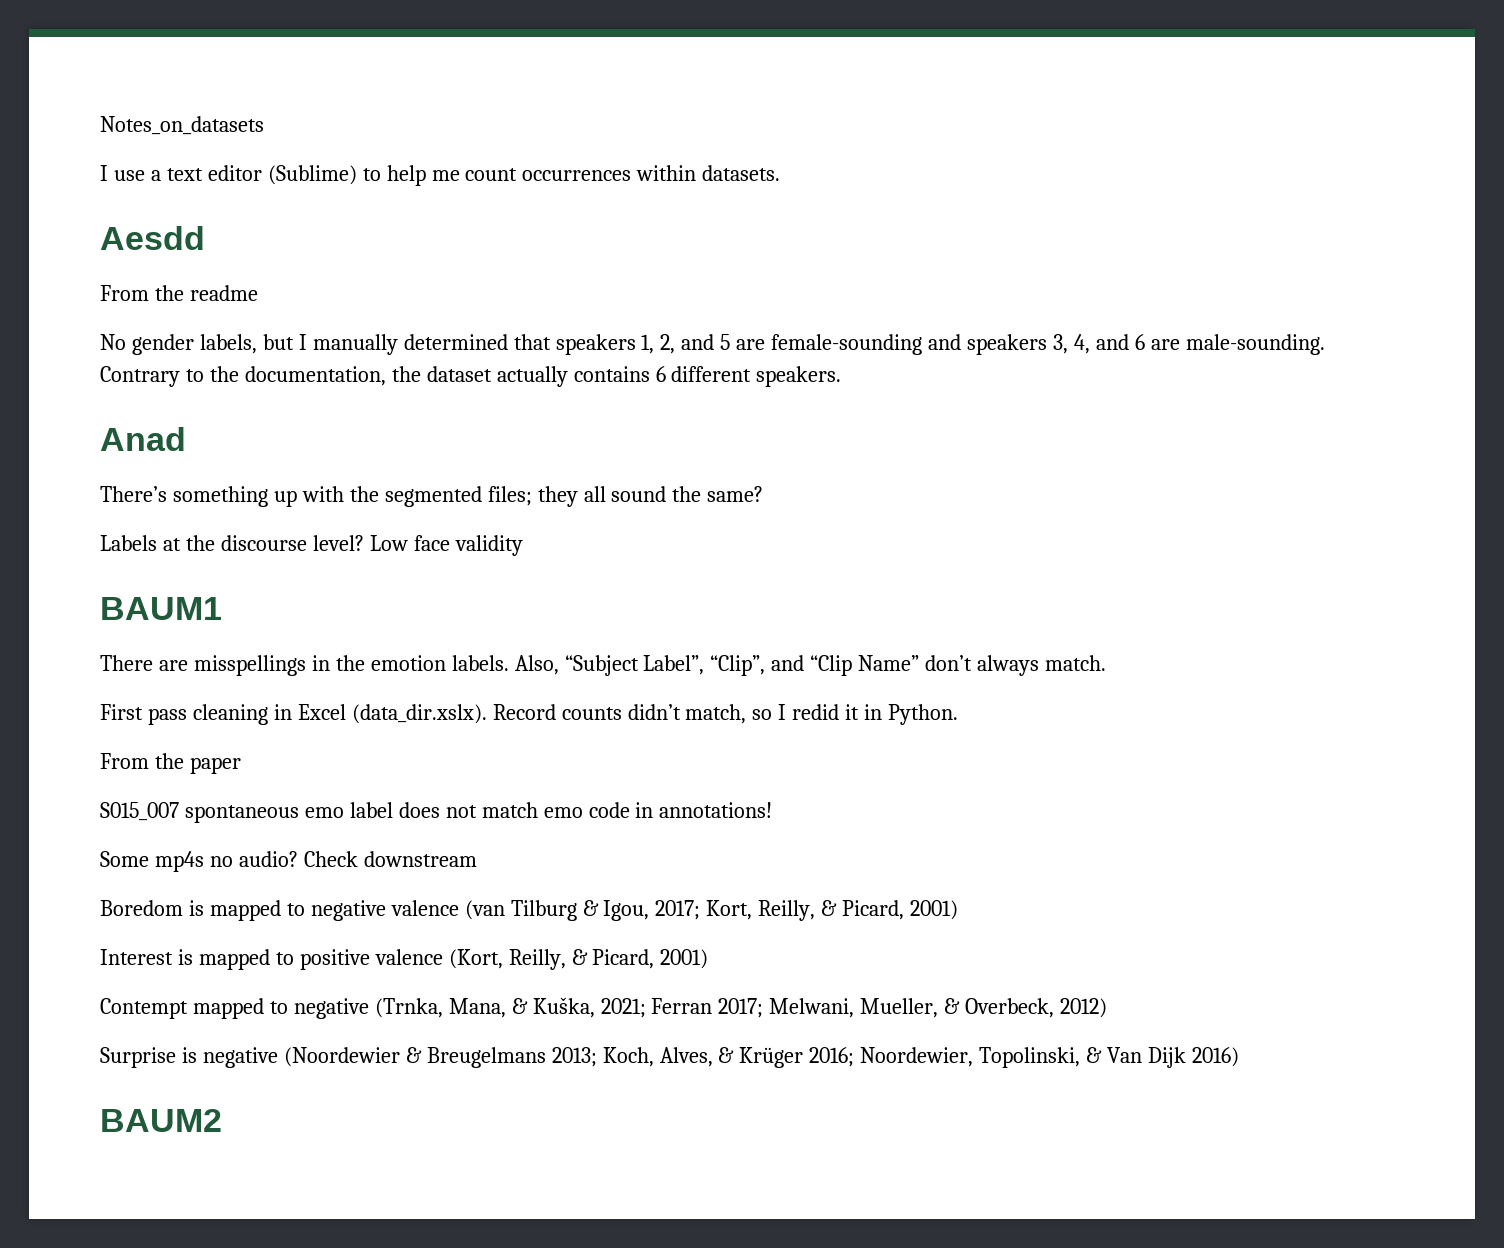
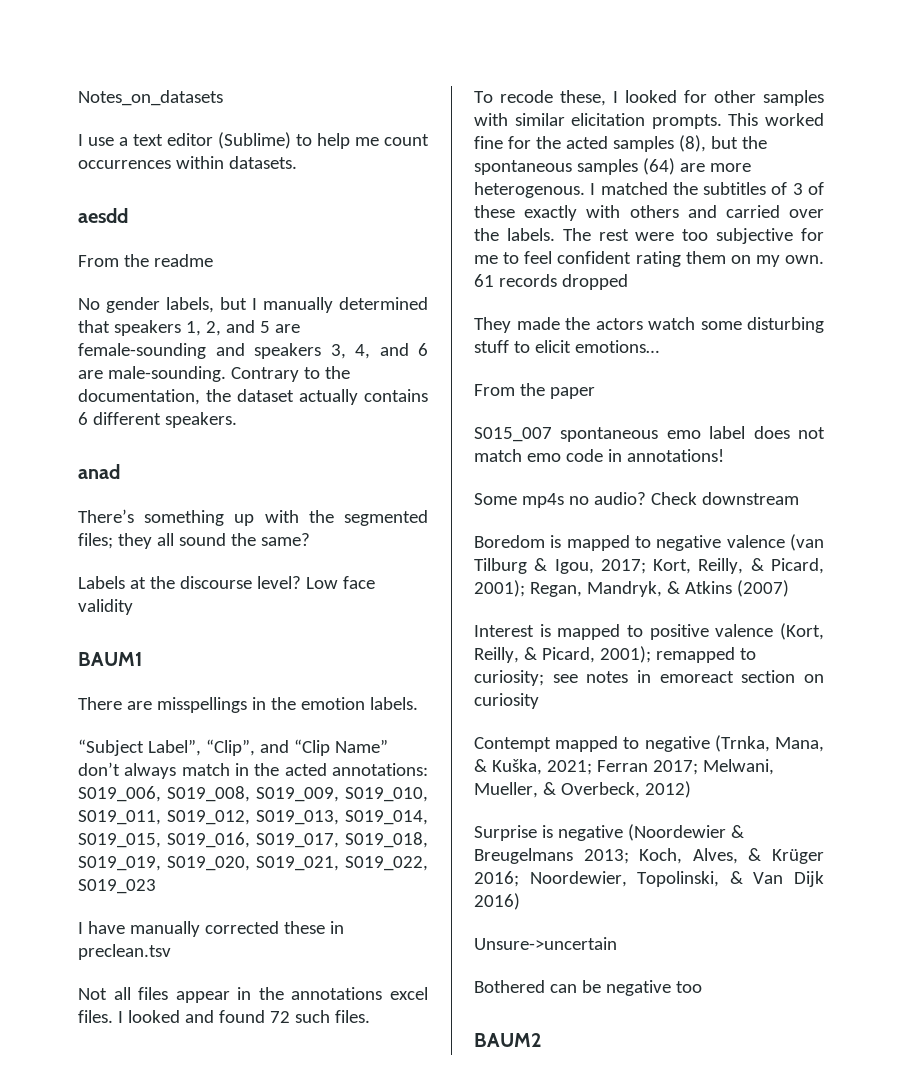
[100,226,205,250] Aesdd -> [78,208,128,223] aesdd
[100,427,186,451] Anad -> [78,464,120,479] anad
[514,655,559,675] Also, -> (418, 703) //
[1045,655,1107,671] [100,704,959,725] match. // First pass cleaning in Excel (data_dir.xslx). Record counts didn’t match, so I redid it in Python. -> [181,763,428,776] [78,786,428,802] [78,810,428,825] [78,832,428,848] [78,856,428,871] [78,879,156,894] [78,921,344,937] [78,944,171,960] [78,987,428,1003] [78,1010,370,1023] [474,90,824,106] [474,113,824,129] [474,135,767,152] [474,158,751,175] [474,182,824,198] [474,205,824,221] [474,228,824,244] [474,251,824,267] [474,274,628,290] [474,317,824,333] [474,340,659,353] match in the acted annotations: S019_006, S019_008, S019_009, S019_010, S019_011, S019_012, S019_013, S019_014, S019_015, S019_016, S019_017, S019_018, S019_019, S019_020, S019_021, S019_022, S019_023 // I have manually corrected these in preclean.tsv // Not all files appear in the annotations excel files. I looked and found 72 such files. // To recode these, I looked for other samples with similar elicitation prompts. This worked fine for the acted samples (8), but the spontaneous samples (64) are more heterogenous. I matched the subtitles of 3 of these exactly with others and carried over the labels. The rest were too subjective for me to feel confident rating them on my own. 61 records dropped // They made the actors watch some disturbing stuff to elicit emotions…
[910,900,959,920] 2001) -> [474,580,789,597] 2001); Regan, Mandryk, & Atkins (2007)
[660,949,709,969] 2001) -> [599,646,756,663] [474,670,824,686] [474,693,539,709] 2001); remapped to curiosity; see notes in emoreact section on curiosity
(1239, 1057) none -> [474,937,617,950] [474,980,702,996] // Unsure->uncertain // Bothered can be negative too

